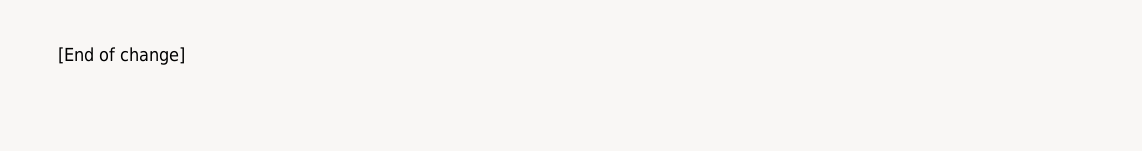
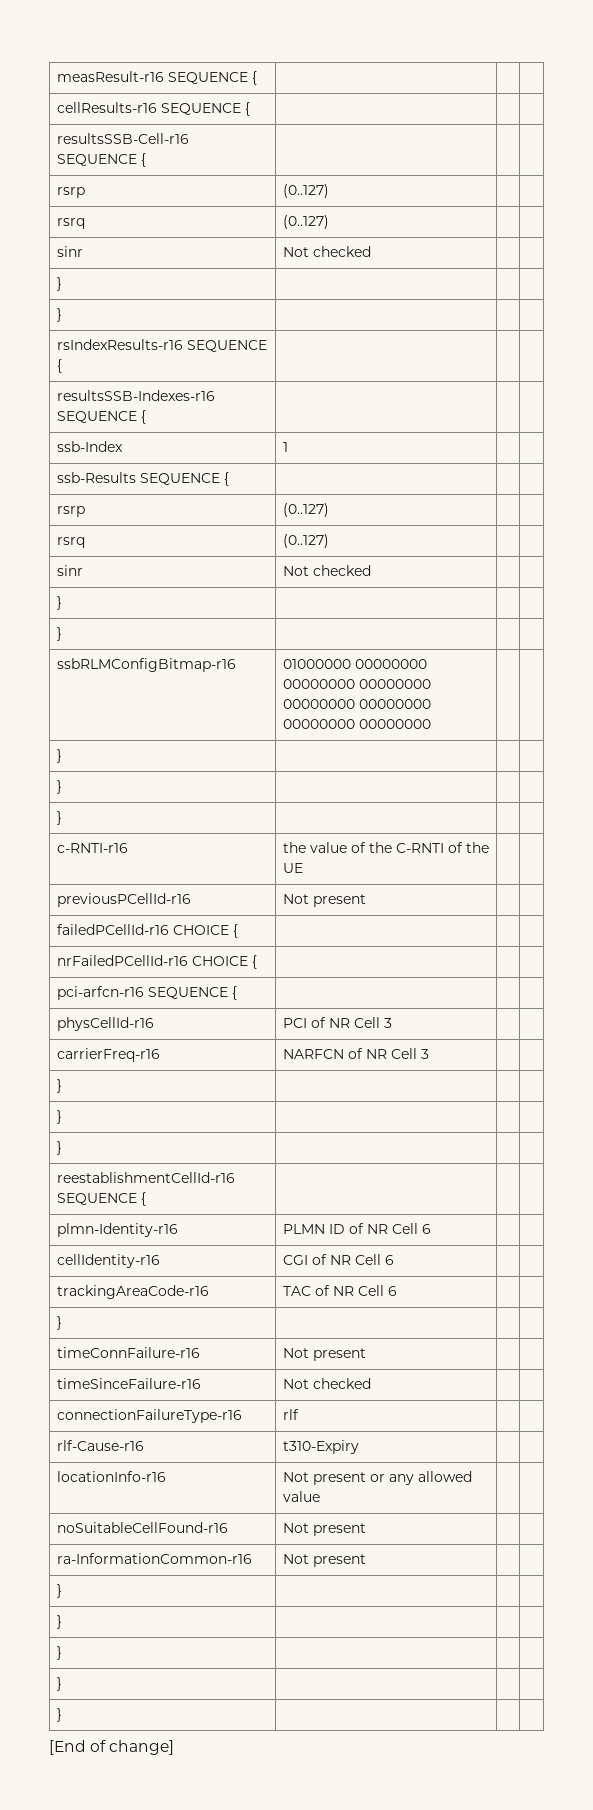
(58, 55) none -> [56,71,257,85] [56,102,250,116] [56,133,189,144] [56,153,146,167] [56,187,85,198] [282,184,329,198] [56,218,85,229] [282,215,329,229] [56,246,83,257] [282,246,371,257] [56,277,62,291] [56,308,62,322] [56,339,267,352] [56,359,62,373] [56,390,215,401] [56,410,146,424] [56,441,123,452] [282,442,288,452] [56,472,229,486] [56,506,85,517] [282,503,329,517] [56,537,85,548] [282,534,329,548] [56,565,83,576] [282,565,371,576] [56,596,62,610] [56,627,62,641] [56,658,236,672] [282,659,427,669] [282,679,431,689] [282,699,431,709] [282,719,431,729] [56,749,62,763] [56,780,62,794] [56,811,62,825] [56,843,128,853] [282,842,489,853] [282,863,303,873] [56,893,191,907] [282,894,366,907] [56,924,238,938] [56,955,257,969] [56,986,237,1000] [56,1017,154,1031] [282,1017,392,1028] [56,1048,160,1062] [282,1048,429,1059] [56,1079,62,1093] [56,1110,62,1124] [56,1141,62,1155] [56,1172,235,1183] [56,1192,146,1206] [56,1223,178,1237] [282,1223,431,1234] [56,1254,160,1268] [282,1254,394,1265] [56,1285,209,1299] [282,1285,397,1296] [56,1316,62,1330] [56,1347,200,1358] [282,1348,366,1361] [56,1378,201,1389] [282,1378,371,1389] [56,1409,242,1423] [282,1409,299,1420] [56,1440,144,1451] [282,1440,359,1454] [56,1471,166,1482] [282,1471,472,1485] [282,1491,320,1502] [56,1522,228,1533] [282,1523,366,1536] [56,1553,252,1564] [282,1554,366,1567] [56,1584,62,1598] [56,1615,62,1629] [56,1646,62,1660] [56,1677,62,1691] [56,1708,62,1722] measResult-r16 SEQUENCE { | | | // cellResults-r16 SEQUENCE { | | | // resultsSSB-Cell-r16 SEQUENCE { | | | // rsrp | (0..127) | | // rsrq | (0..127) | | // sinr | Not checked | | // } | | | // } | | | // rsIndexResults-r16 SEQUENCE { | | | // resultsSSB-Indexes-r16 SEQUENCE { | | | // ssb-Index | 1 | | // ssb-Results SEQUENCE { | | | // rsrp | (0..127) | | // rsrq | (0..127) | | // sinr | Not checked | | // } | | | // } | | | // ssbRLMConfigBitmap-r16 | 01000000 00000000 00000000 00000000 00000000 00000000 00000000 00000000 | | // } | | | // } | | | // } | | | // c-RNTI-r16 | the value of the C-RNTI of the UE | | // previousPCellId-r16 | Not present | | // failedPCellId-r16 CHOICE { | | | // nrFailedPCellId-r16 CHOICE { | | | // pci-arfcn-r16 SEQUENCE { | | | // physCellId-r16 | PCI of NR Cell 3 | | // carrierFreq-r16 | NARFCN of NR Cell 3 | | // } | | | // } | | | // } | | | // reestablishmentCellId-r16 SEQUENCE { | | | // plmn-Identity-r16 | PLMN ID of NR Cell 6 | | // cellIdentity-r16 | CGI of NR Cell 6 | | // trackingAreaCode-r16 | TAC of NR Cell 6 | | // } | | | // timeConnFailure-r16 | Not present | | // timeSinceFailure-r16 | Not checked | | // connectionFailureType-r16 | rlf | | // rlf-Cause-r16 | t310-Expiry | | // locationInfo-r16 | Not present or any allowed value | | // noSuitableCellFound-r16 | Not present | | // ra-InformationCommon-r16 | Not present | | // } | | | // } | | | // } | | | // } | | | // } | | | //

